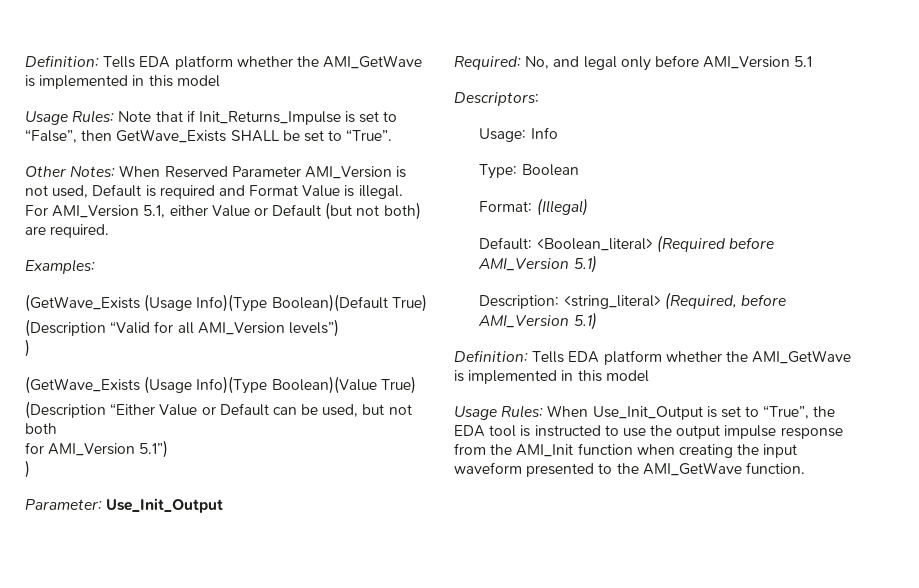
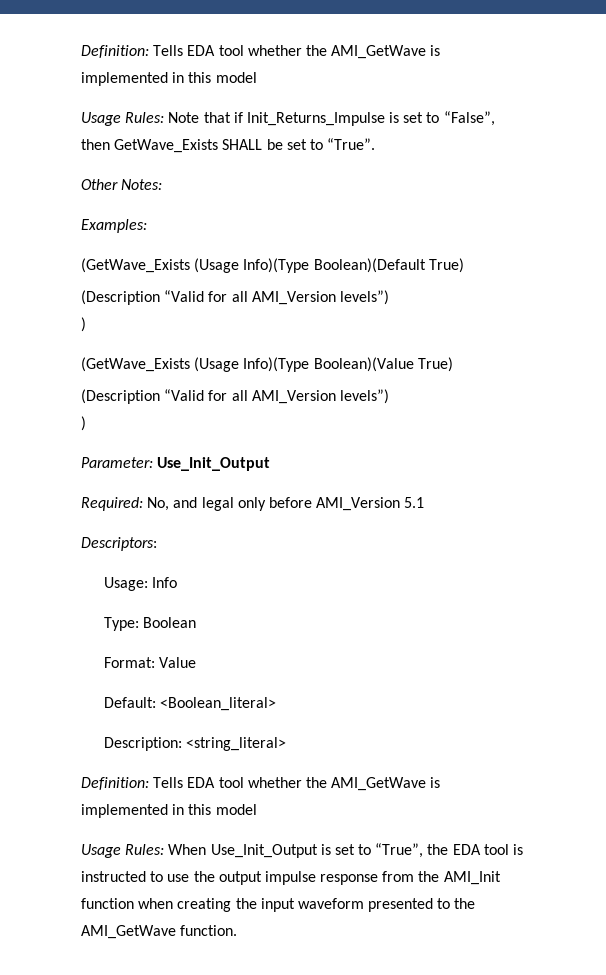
[25,55,233,70] Definition: Tells EDA platform -> [81,45,244,58] Definition: Tells EDA tool
[119,165,407,179] [25,184,403,199] [25,202,421,220] [25,224,110,238] When Reserved Parameter AMI_Version is not used, Default is required and Format Value is illegal. For AMI_Version 5.1, either Value or Default (but not both) are required. -> (163, 184) none
[110,403,412,417] [25,423,57,434] [25,440,169,458] “Either Value or Default can be used, but not both // for AMI_Version 5.1”) -> [164,389,389,404] “Valid for all AMI_Version levels”)
[536,198,588,216] (Illegal) -> [159,657,197,668] Value
[656,235,774,253] [478,255,597,273] [479,292,786,310] [478,312,597,330] [454,350,662,365] (Required before AMI_Version 5.1) // Description: <string_literal> (Required, before AMI_Version 5.1) // Definition: Tells EDA platform -> [104,737,287,751] [81,777,244,790] // Description: <string_literal> // Definition: Tells EDA tool

